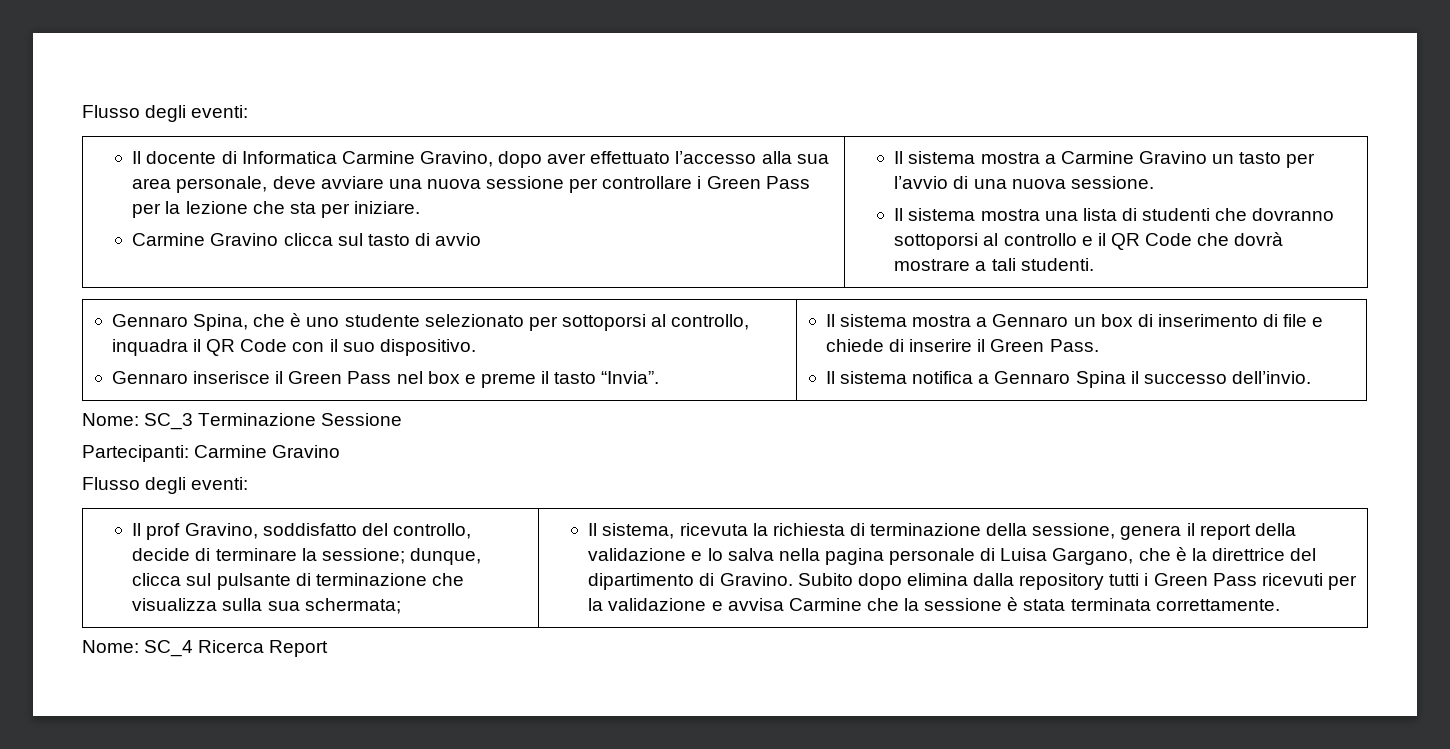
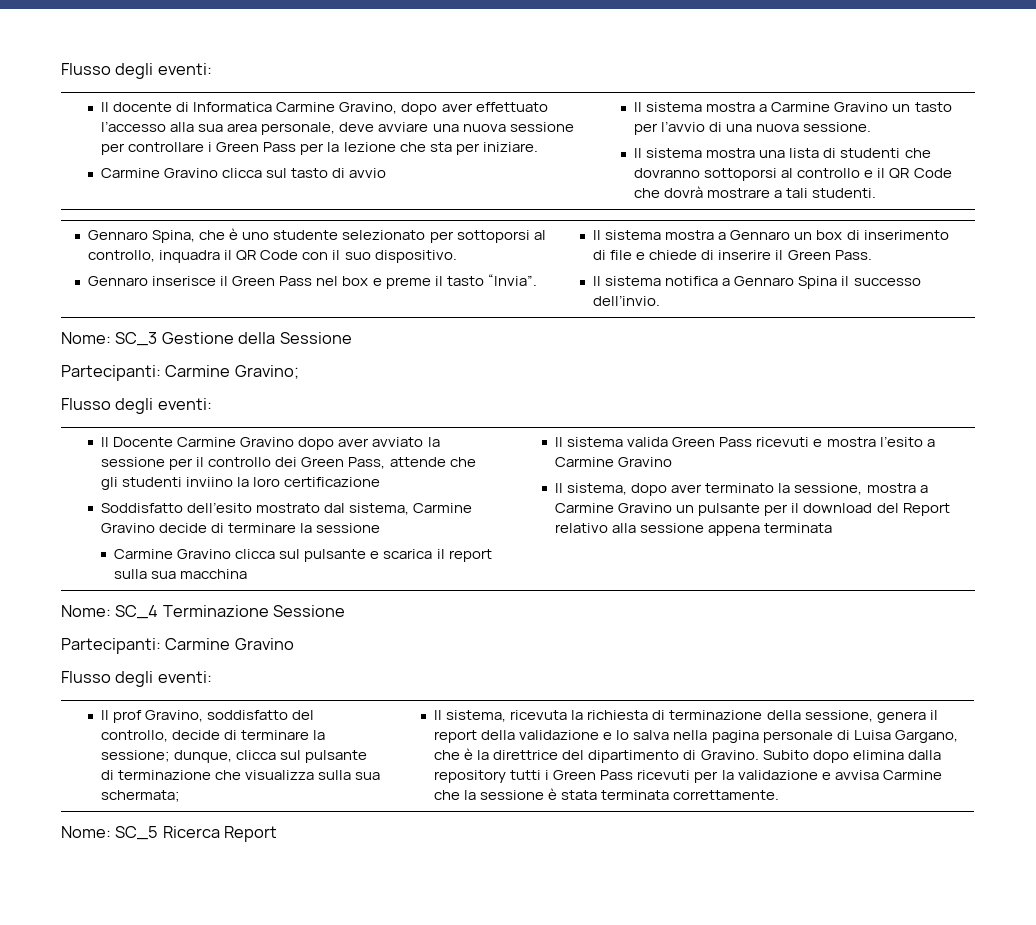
(194, 421) none -> [161,332,352,344] [61,365,299,381] [61,398,212,414] [101,437,440,450] [101,457,476,470] [101,477,381,490] [101,502,473,515] [101,523,381,533] [114,549,492,562] [114,569,248,579] [555,436,935,447] [555,457,673,467] [555,483,928,496] [555,503,950,516] [555,523,833,536] [61,605,159,619] Gestione della Sessione // Partecipanti: Carmine Gravino; // Flusso degli eventi: // Il Docente Carmine Gravino dopo aver avviato la sessione per il controllo dei Green Pass, attende che gli studenti inviino la loro certificazione // Soddisfatto dell’esito mostrato dal sistema, Carmine Gravino decide di terminare la sessione // Carmine Gravino clicca sul pulsante e scarica il report sulla sua macchina | Il sistema valida Green Pass ricevuti e mostra l’esito a Carmine Gravino // Il sistema, dopo aver terminato la sessione, mostra a Carmine Gravino un pulsante per il download del Report relativo alla sessione appena terminata // Nome: SC_4
[144,640,194,657] SC_4 -> [115,826,159,840] SC_5

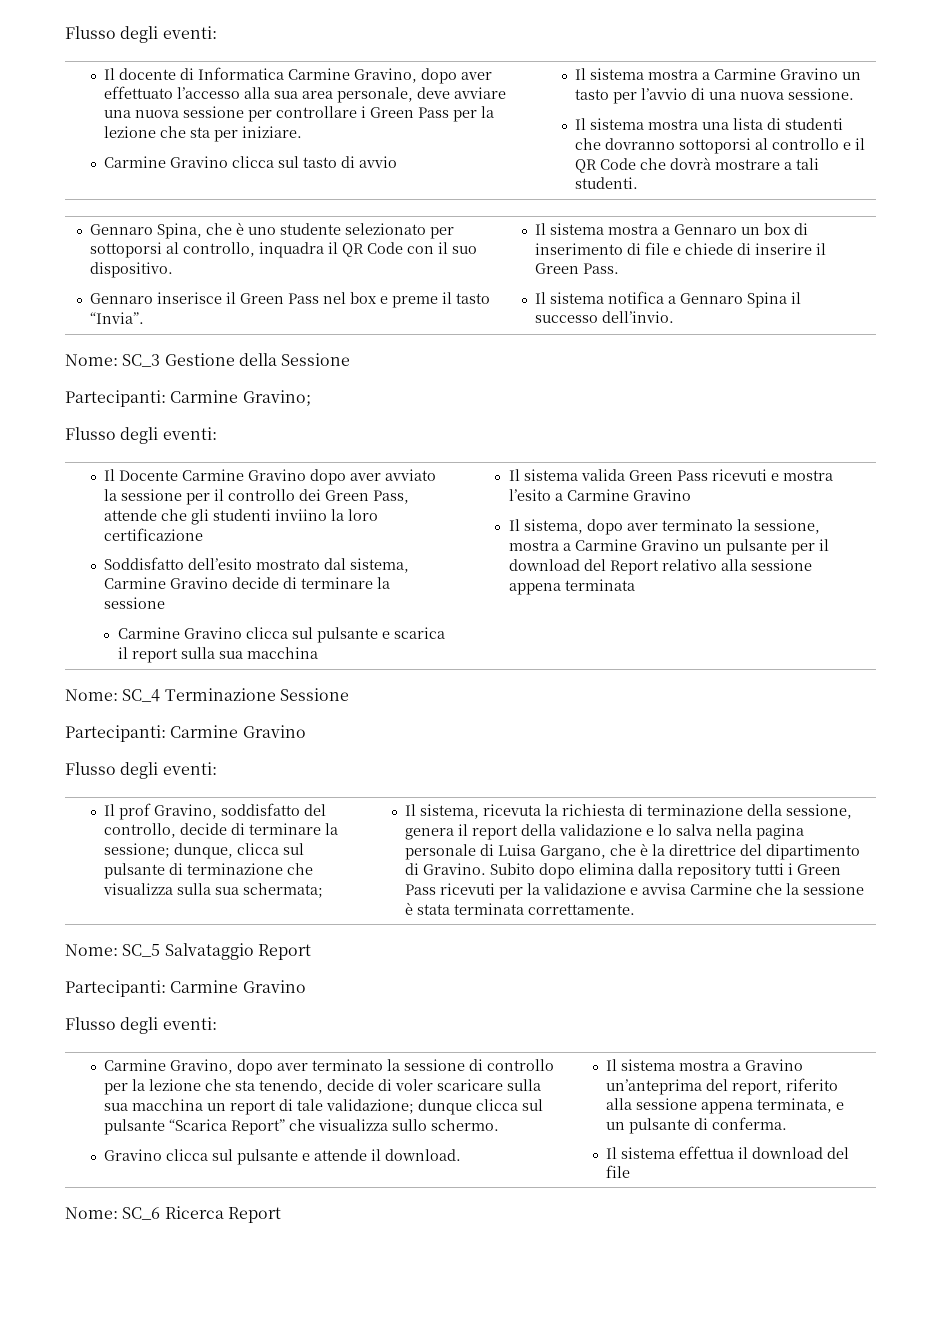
(159, 833) none -> [164,943,311,960] [65,980,306,997] [65,1017,217,1034] [103,1059,554,1075] [103,1079,541,1095] [103,1099,543,1115] [103,1119,499,1135] [103,1149,461,1165] [605,1059,803,1071] [605,1078,838,1095] [605,1098,844,1114] [605,1117,787,1134] [605,1146,849,1159] [605,1165,630,1178] [65,1207,161,1220] Salvataggio Report // Partecipanti: Carmine Gravino // Flusso degli eventi: // Carmine Gravino, dopo aver terminato la sessione di controllo per la lezione che sta tenendo, decide di voler scaricare sulla sua macchina un report di tale validazione; dunque clicca sul pulsante “Scarica Report” che visualizza sullo schermo. // Gravino clicca sul pulsante e attende il download. | Il sistema mostra a Gravino un’anteprima del report, riferito alla sessione appena terminata, e un pulsante di conferma. // Il sistema effettua il download del file // Nome: SC_6

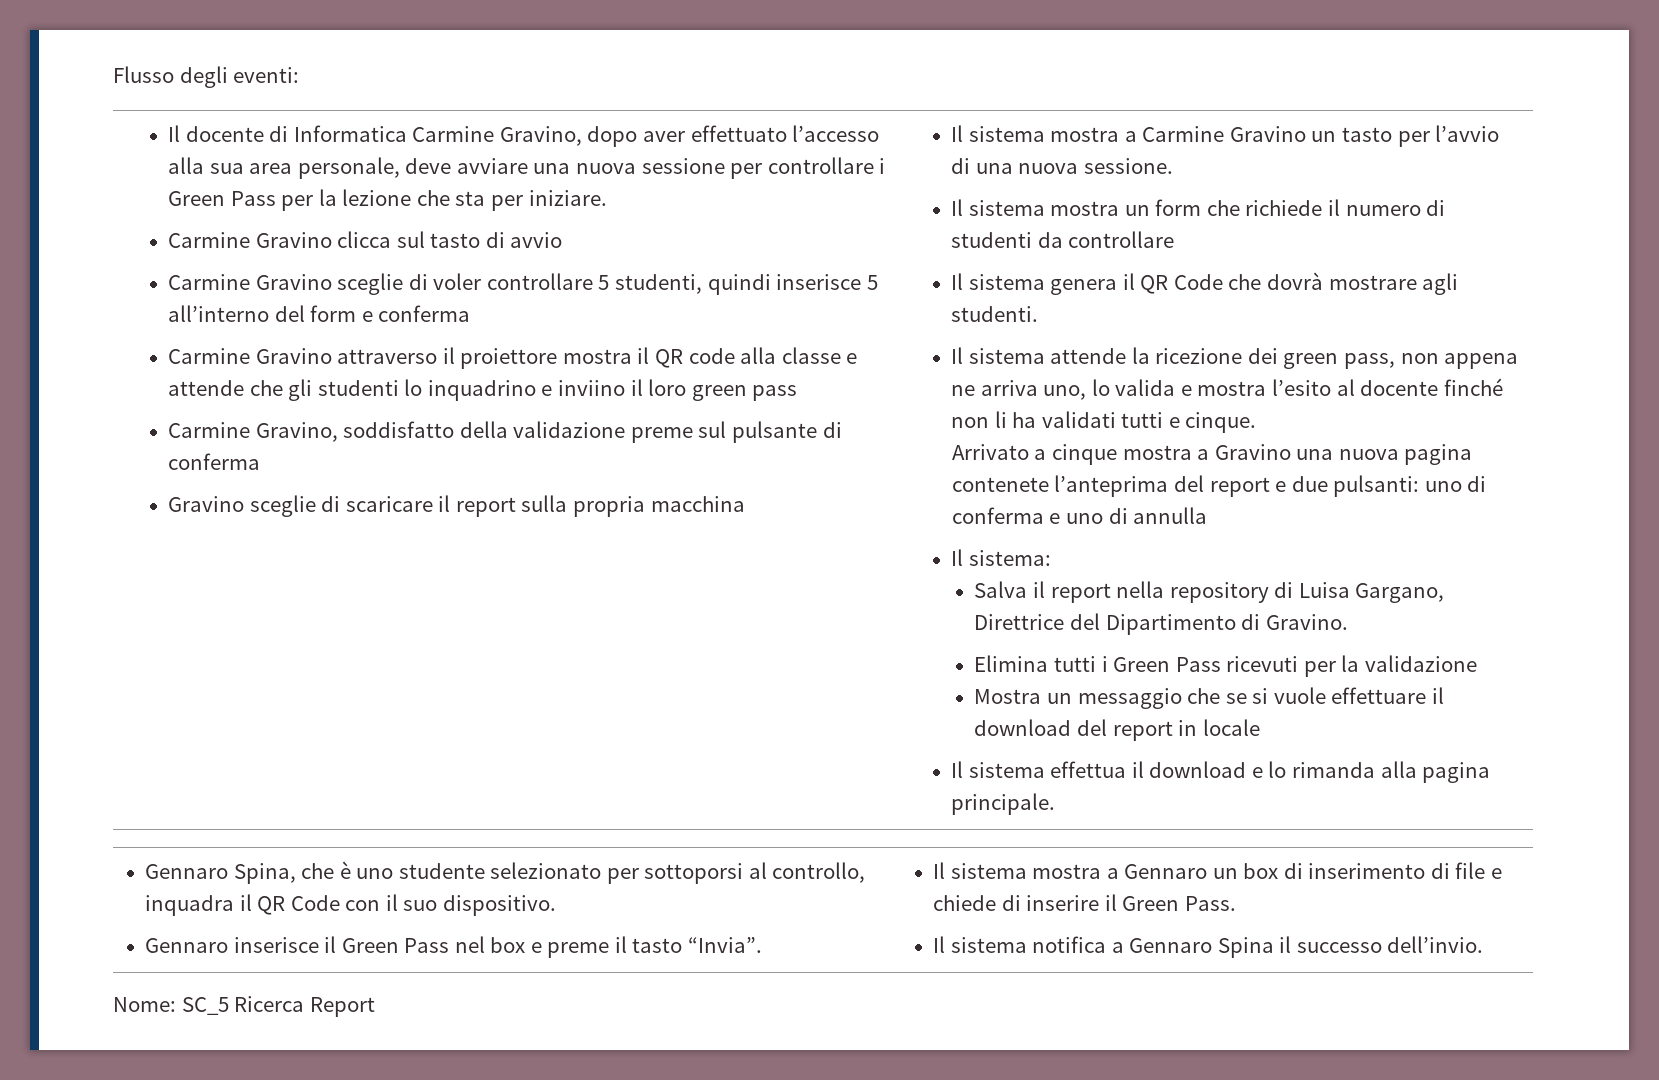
(397, 162) none -> [168,273,878,295] [168,305,471,322] [168,347,858,369] [168,379,798,401] [168,421,842,443] [168,453,261,470] [168,495,745,517] // Carmine Gravino sceglie di voler controllare 5 studenti, quindi inserisce 5 all’interno del form e conferma // Carmine Gravino attraverso il proiettore mostra il QR code alla classe e attende che gli studenti lo inquadrino e inviino il loro green pass // Carmine Gravino, soddisfatto della validazione preme sul pulsante di conferma // Gravino sceglie di scaricare il report sulla propria macchina
[701,118,843,130] [574,138,851,154] una lista di studenti che dovranno sottoporsi al controllo e -> [1124,199,1446,216] [951,231,1175,248] [951,273,1118,295] un form che richiede il numero di studenti da controllare // Il sistema genera
[783,158,819,170] [574,177,638,189] a tali studenti. -> [1422,273,1459,295] [951,306,1039,322] [951,347,1519,369] [951,378,1503,400] [951,411,1257,433] [951,444,1473,465] [951,475,1487,497] [951,507,1208,524] [951,549,1051,566] [974,581,1445,603] [974,613,1348,635] [974,655,1477,677] [974,687,1444,709] [974,719,1260,741] [951,761,1491,783] [951,793,1056,815] agli studenti. // Il sistema attende la ricezione dei green pass, non appena ne arriva uno, lo valida e mostra l’esito al docente finché non li ha validati tutti e cinque. // Arrivato a cinque mostra a Gravino una nuova pagina contenete l’anteprima del report e due pulsanti: uno di conferma e uno di annulla // Il sistema: // Salva il report nella repository di Luisa Gargano, Direttrice del Dipartimento di Gravino. // Elimina tutti i Green Pass ricevuti per la validazione // Mostra un messaggio che se si vuole effettuare il download del report in locale // Il sistema effettua il download e lo rimanda alla pagina principale.
[122,353,351,367] [65,390,311,407] [65,427,217,444] [103,469,436,485] [103,489,409,505] [103,509,378,525] [103,528,203,541] [103,557,409,573] [103,577,390,589] [103,597,165,609] [117,627,445,643] [117,647,318,663] [508,469,833,481] [508,489,691,501] [508,519,820,535] [508,539,829,555] [508,559,812,575] [508,579,635,595] [65,688,349,702] [65,725,306,742] [65,762,217,779] [103,803,326,820] [103,823,338,838] [103,843,304,859] [103,863,313,879] [102,883,323,898] [404,804,852,819] [404,824,804,840] [404,843,860,860] [404,863,841,879] [404,883,864,899] [404,902,635,915] [65,943,311,960] [65,980,306,997] [65,1017,217,1034] [103,1059,554,1075] [103,1079,541,1095] [103,1099,543,1115] [103,1119,499,1135] [103,1149,461,1165] [605,1059,803,1071] [605,1078,838,1095] [605,1098,844,1114] [605,1117,787,1134] [605,1146,849,1159] [605,1165,630,1178] [65,1207,161,1220] SC_3 Gestione della Sessione // Partecipanti: Carmine Gravino; // Flusso degli eventi: // Il Docente Carmine Gravino dopo aver avviato la sessione per il controllo dei Green Pass, attende che gli studenti inviino la loro certificazione // Soddisfatto dell’esito mostrato dal sistema, Carmine Gravino decide di terminare la sessione // Carmine Gravino clicca sul pulsante e scarica il report sulla sua macchina | Il sistema valida Green Pass ricevuti e mostra l’esito a Carmine Gravino // Il sistema, dopo aver terminato la sessione, mostra a Carmine Gravino un pulsante per il download del Report relativo alla sessione appena terminata // Nome: SC_4 Terminazione Sessione // Partecipanti: Carmine Gravino // Flusso degli eventi: // Il prof Gravino, soddisfatto del controllo, decide di terminare la sessione; dunque, clicca sul pulsante di terminazione che visualizza sulla sua schermata; | Il sistema, ricevuta la richiesta di terminazione della sessione, genera il report della validazione e lo salva nella pagina personale di Luisa Gargano, che è la direttrice del dipartimento di Gravino. Subito dopo elimina dalla repository tutti i Green Pass ricevuti per la validazione e avvisa Carmine che la sessione è stata terminata correttamente. // Nome: SC_5 Salvataggio Report // Partecipanti: Carmine Gravino // Flusso degli eventi: // Carmine Gravino, dopo aver terminato la sessione di controllo per la lezione che sta tenendo, decide di voler scaricare sulla sua macchina un report di tale validazione; dunque clicca sul pulsante “Scarica Report” che visualizza sullo schermo. // Gravino clicca sul pulsante e attende il download. | Il sistema mostra a Gravino un’anteprima del report, riferito alla sessione appena terminata, e un pulsante di conferma. // Il sistema effettua il download del file // Nome: SC_6 -> [181,997,229,1015] SC_5

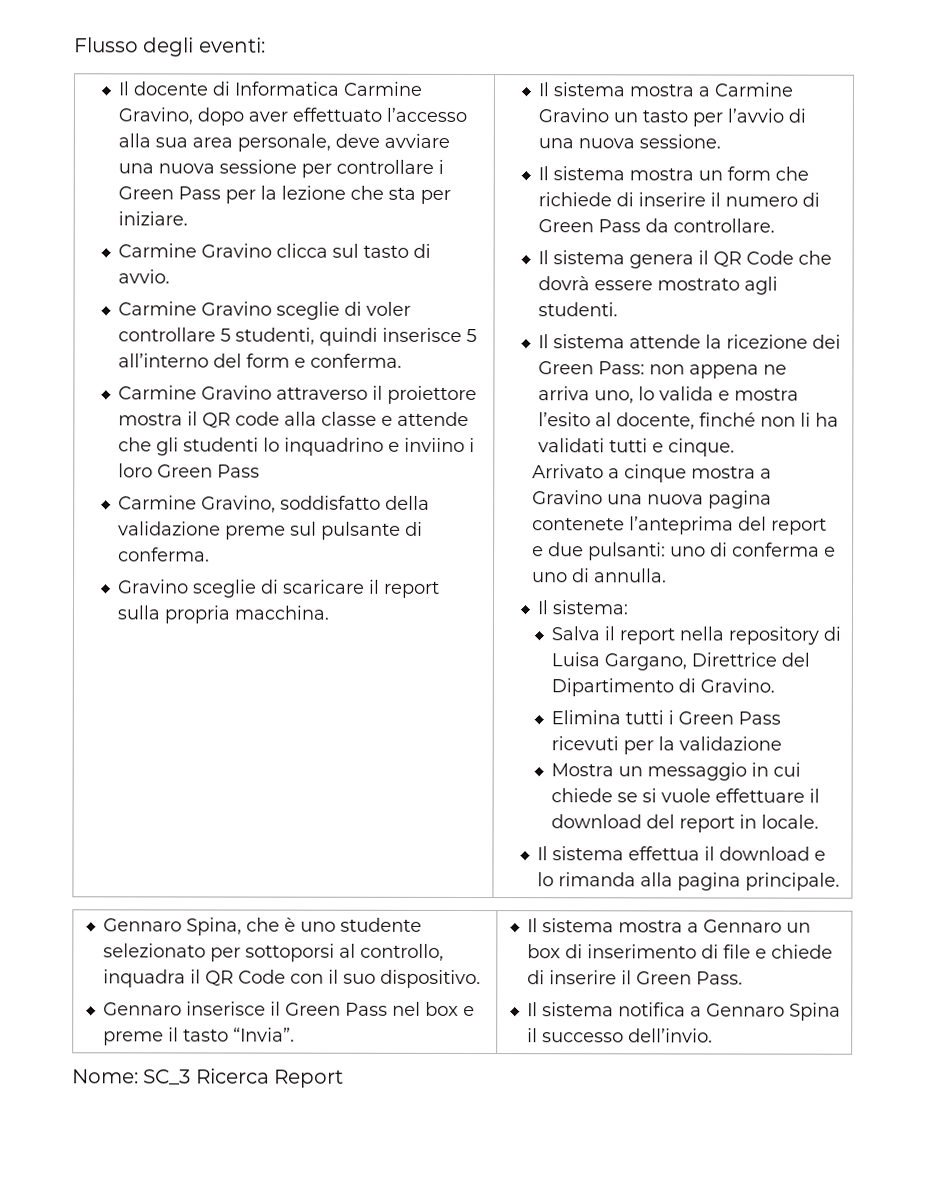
[510,232,563,248] avvio -> [118,269,171,284] avvio.
[378,305,471,322] conferma -> [310,353,403,368] conferma.
[630,379,798,401] il loro green pass -> [469,438,476,453] [118,463,261,478] i loro Green Pass
[168,453,261,470] conferma -> [118,547,211,562] conferma.
[650,496,745,512] macchina -> [234,605,330,620] macchina.
(1323, 208) none -> [616,192,707,207] di inserire
[951,231,1175,248] studenti da controllare -> [538,218,776,233] Green Pass da controllare.
[1328,275,1417,290] mostrare -> [594,277,741,291] essere mostrato
[1283,353,1396,369] green pass, -> [538,361,646,375] Green Pass:
[1360,380,1439,396] docente -> [616,412,696,430] docente,
[1133,507,1208,524] annulla -> [594,568,668,583] annulla.
[1187,688,1221,704] che -> [751,762,802,777] [551,788,614,803] in cui chiede
[1202,719,1260,736] locale -> [761,814,820,829] locale.
[181,997,229,1015] SC_5 -> [143,1069,192,1085] SC_3

